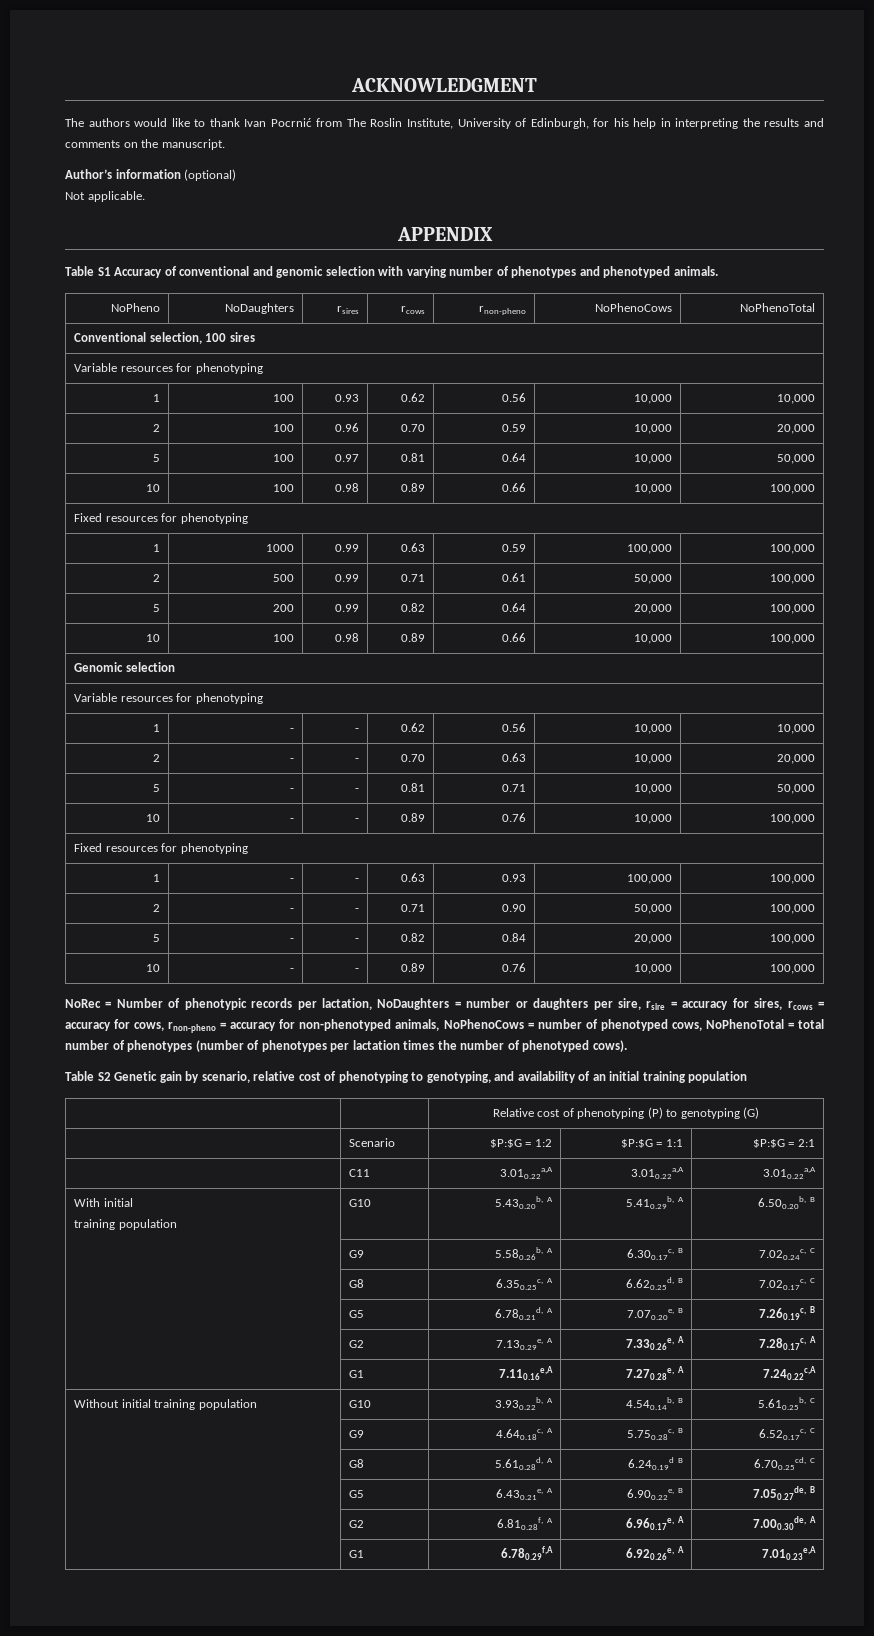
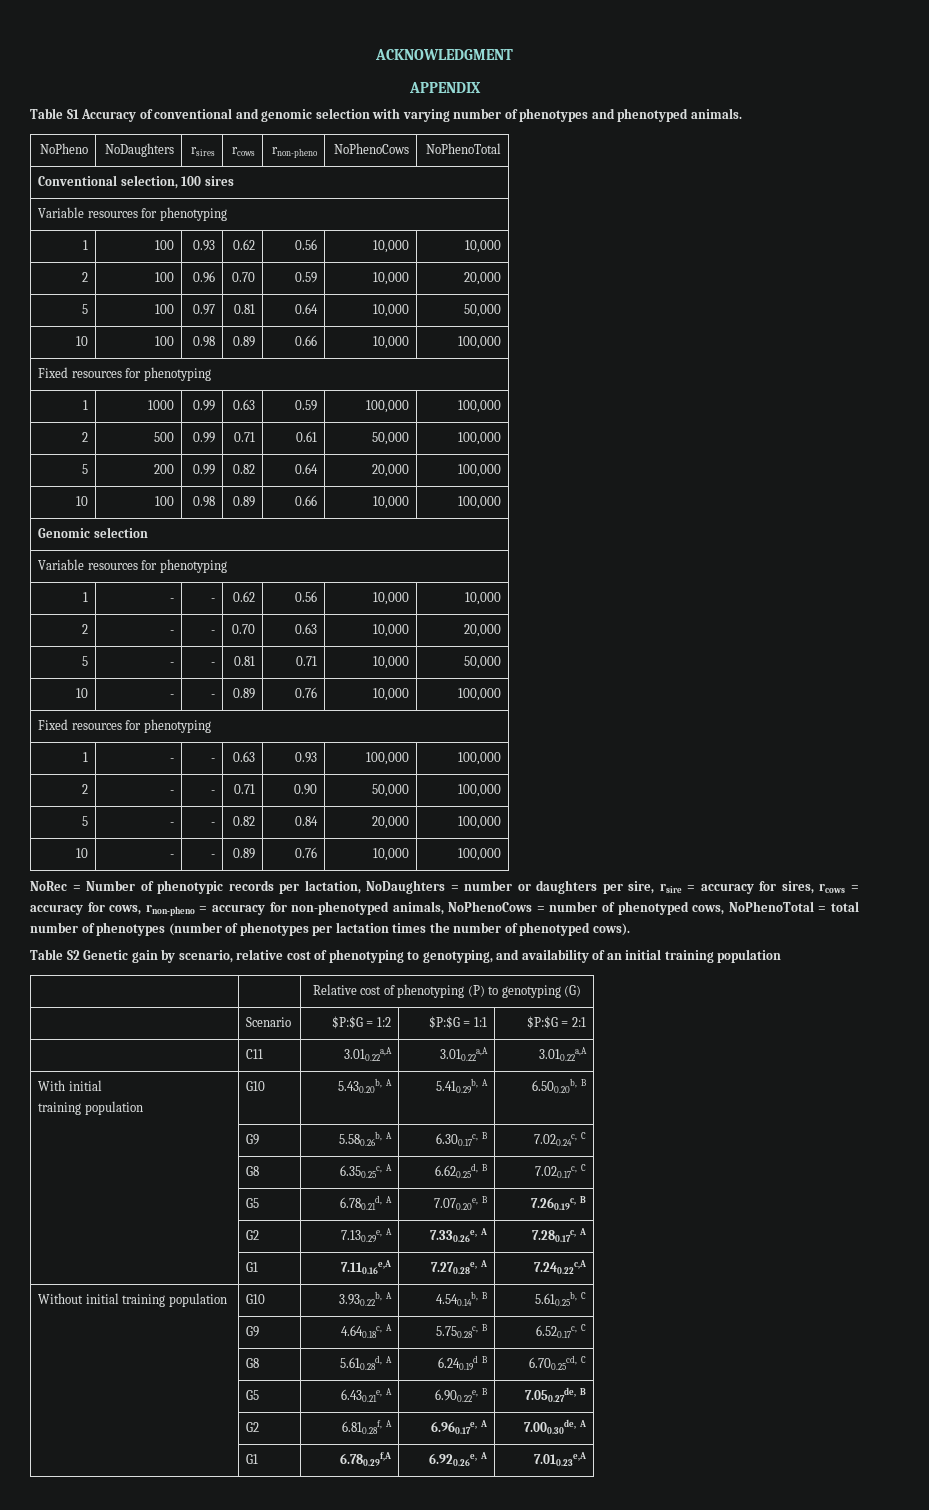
[65,118,824,129] [65,139,225,150] [65,169,237,181] [65,191,145,202] // The authors would like to thank Ivan Pocrnić from The Roslin Institute, University of Edinburgh, for his help in interpreting the results and comments on the manuscript. // Author’s information (optional) // Not applicable. -> (513, 54) none

